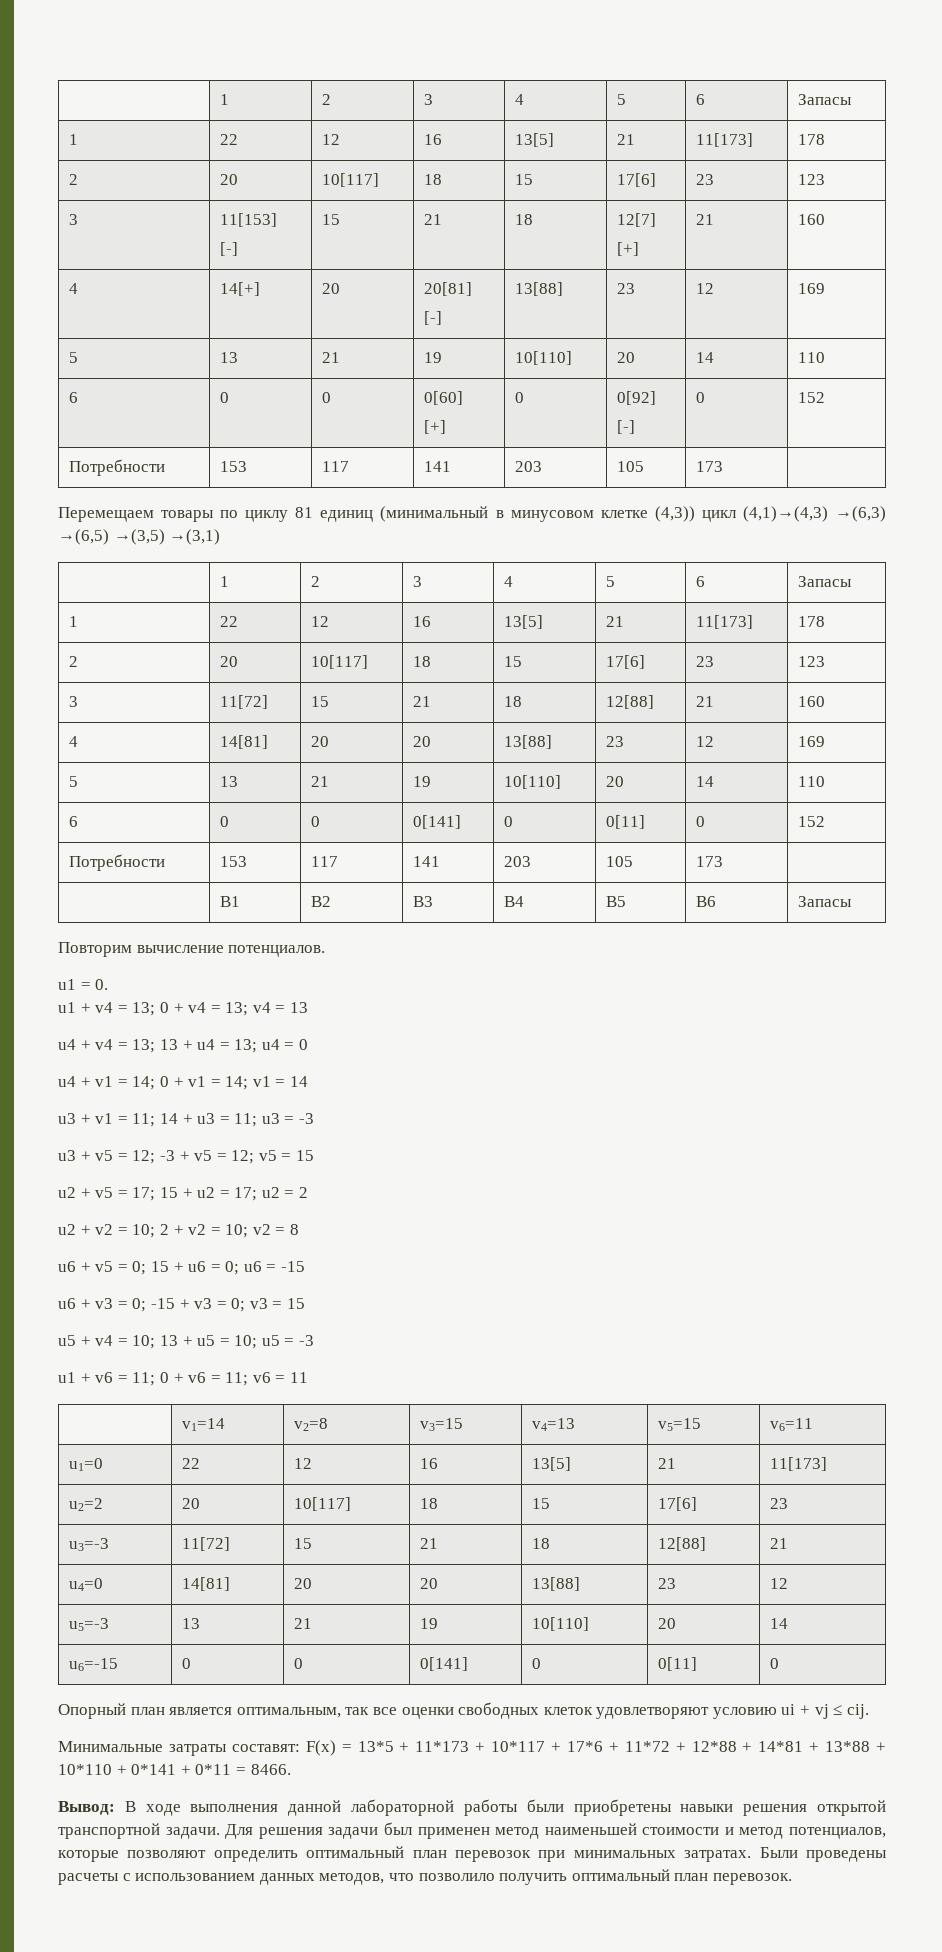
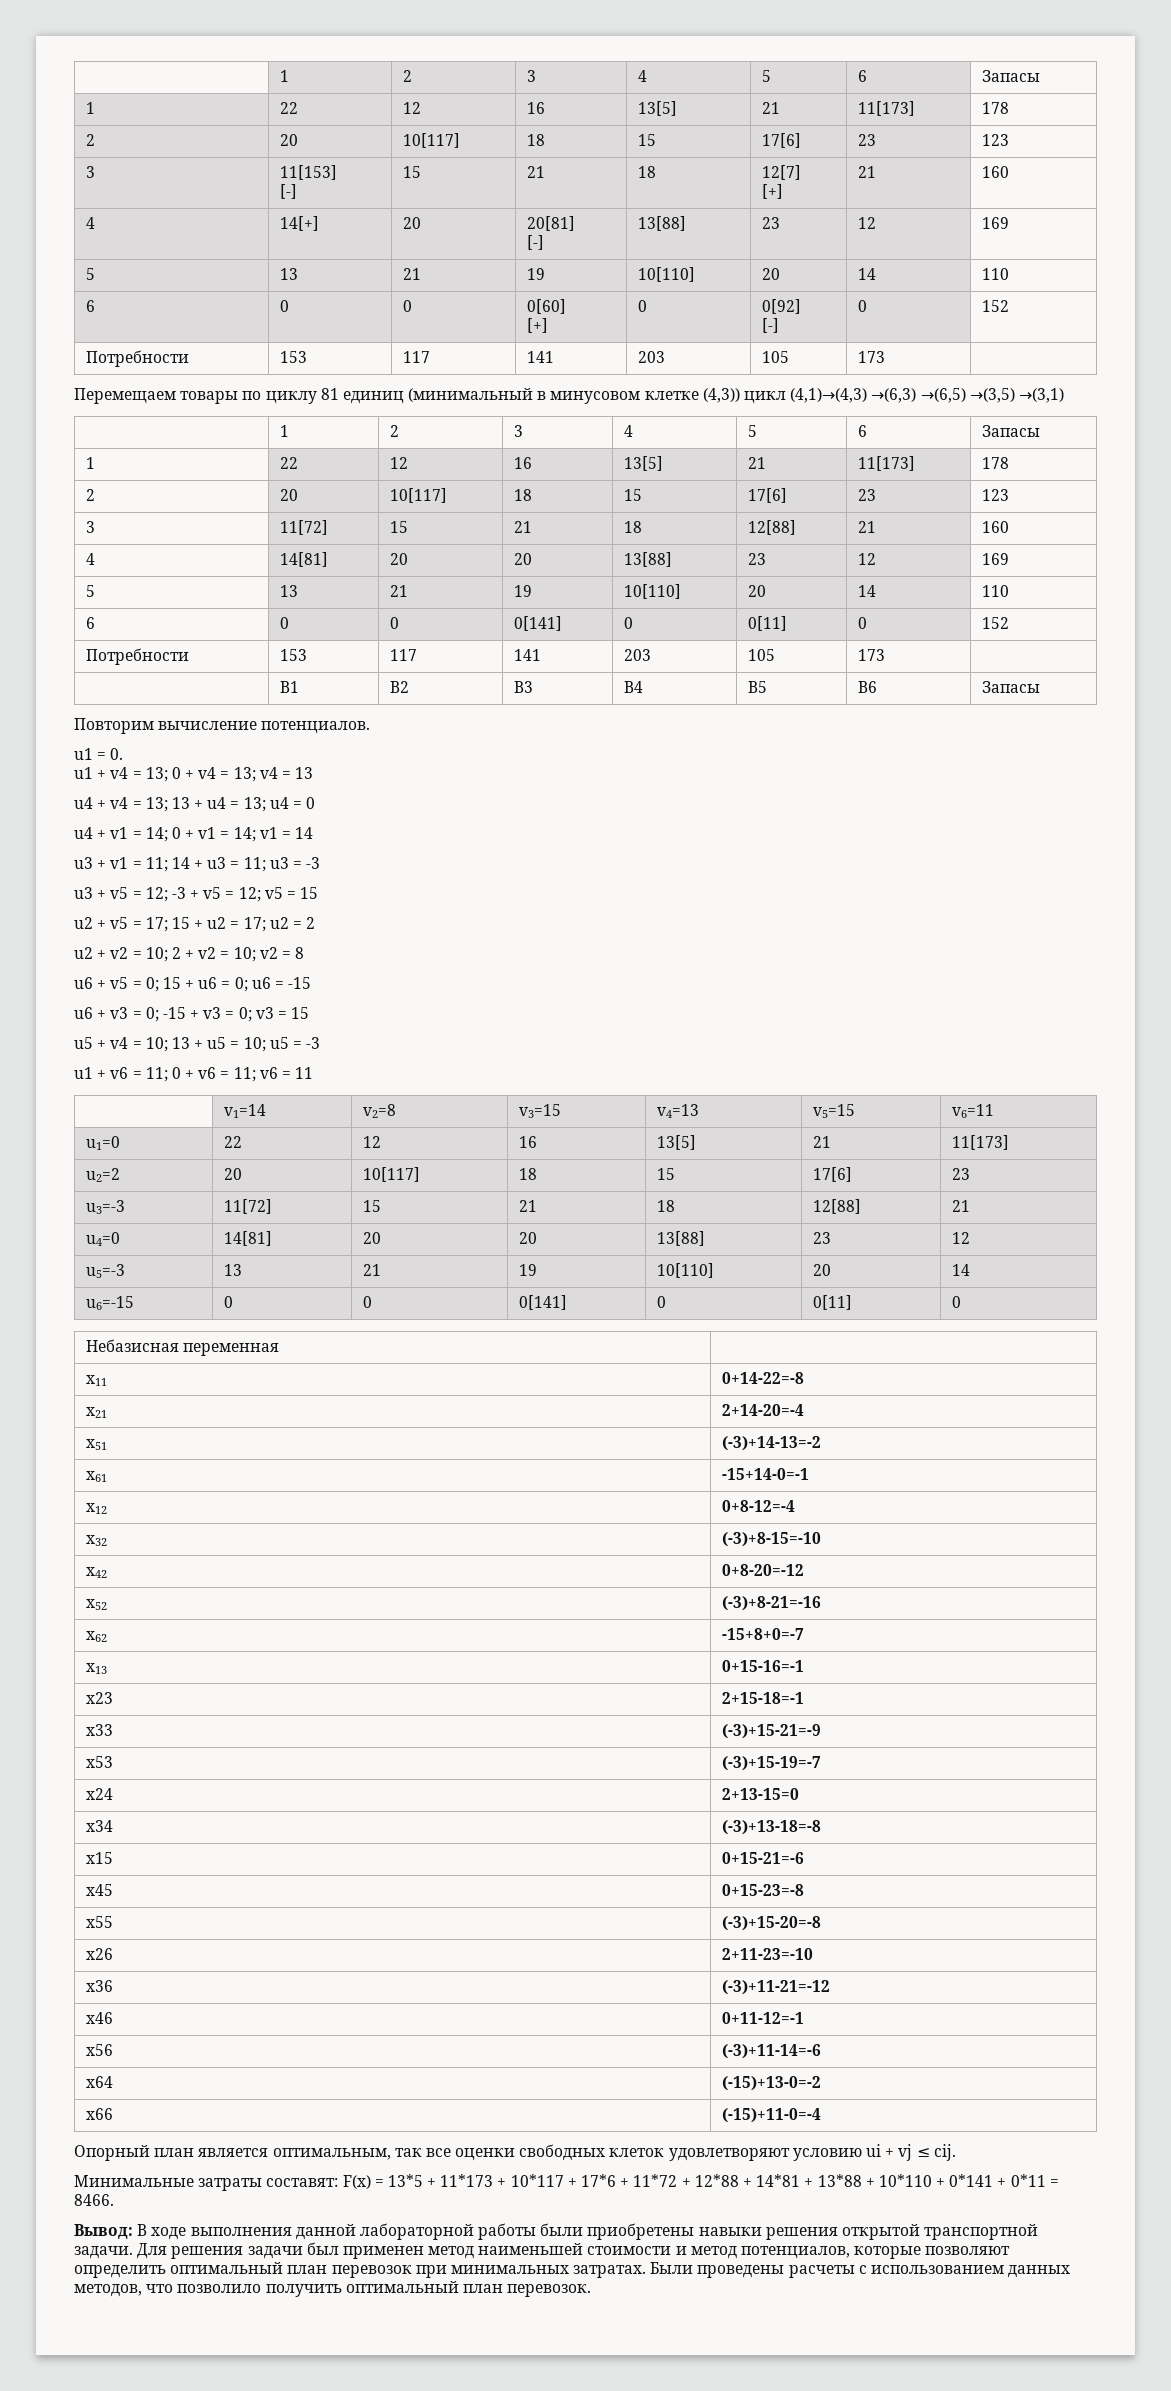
(780, 1663) none -> [85,1339,279,1356] [85,1375,107,1386] [721,1372,804,1384] [85,1407,107,1418] [721,1404,804,1416] [85,1439,107,1450] [721,1436,821,1451] [85,1471,107,1482] [721,1468,809,1480] [85,1503,107,1514] [721,1500,795,1512] [85,1535,107,1546] [721,1532,821,1547] [85,1567,107,1578] [721,1564,804,1576] [85,1599,107,1610] [721,1596,821,1611] [85,1631,107,1642] [721,1628,804,1640] [85,1663,107,1674] [721,1660,804,1672] [85,1692,113,1704] [721,1692,804,1704] [85,1724,113,1736] [721,1724,821,1739] [85,1756,113,1768] [721,1756,821,1771] [85,1788,113,1800] [721,1788,799,1800] [85,1820,113,1832] [721,1820,821,1835] [85,1852,113,1864] [721,1852,804,1864] [85,1884,113,1896] [721,1884,804,1896] [85,1916,113,1928] [721,1916,821,1931] [85,1948,113,1960] [721,1948,813,1960] [85,1980,113,1992] [721,1980,830,1995] [85,2012,113,2024] [721,2012,804,2024] [85,2044,113,2056] [721,2044,821,2059] [85,2076,113,2088] [721,2076,821,2091] [85,2108,113,2120] [721,2108,821,2123] // Небазисная переменная | // x11 | 0+14-22=-8 // x21 | 2+14-20=-4 // x51 | (-3)+14-13=-2 // x61 | -15+14-0=-1 // x12 | 0+8-12=-4 // x32 | (-3)+8-15=-10 // x42 | 0+8-20=-12 // x52 | (-3)+8-21=-16 // x62 | -15+8+0=-7 // x13 | 0+15-16=-1 // x23 | 2+15-18=-1 // x33 | (-3)+15-21=-9 // x53 | (-3)+15-19=-7 // x24 | 2+13-15=0 // x34 | (-3)+13-18=-8 // x15 | 0+15-21=-6 // x45 | 0+15-23=-8 // x55 | (-3)+15-20=-8 // x26 | 2+11-23=-10 // x36 | (-3)+11-21=-12 // x46 | 0+11-12=-1 // x56 | (-3)+11-14=-6 // x64 | (-15)+13-0=-2 // x66 | (-15)+11-0=-4

